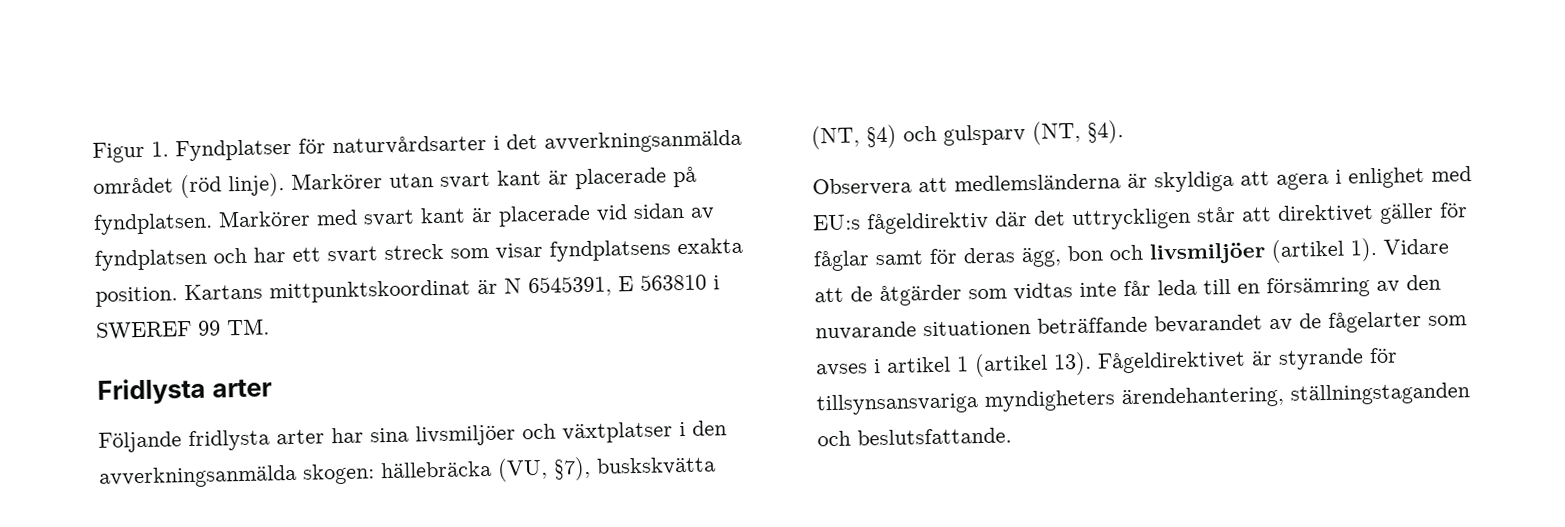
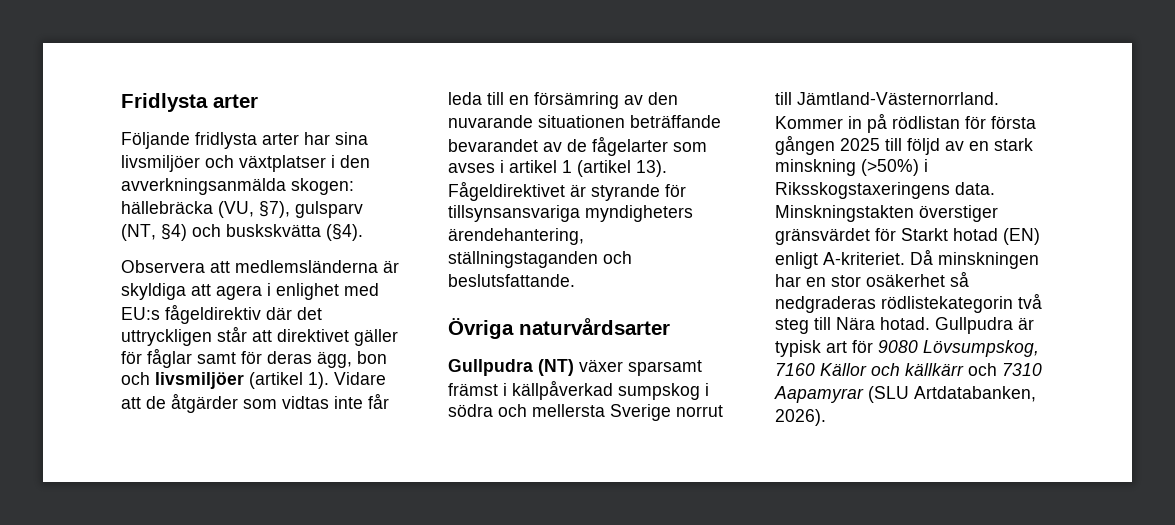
[92,129,742,163] [93,166,697,199] [93,202,715,235] [94,237,743,271] [95,273,720,307] [96,318,270,340] Figur 1. Fyndplatser för naturvårdsarter i det avverkningsanmälda området (röd linje). Markörer utan svart kant är placerade på fyndplatsen. Markörer med svart kant är placerade vid sidan av fyndplatsen och har ett svart streck som visar fyndplatsens exakta position. Kartans mittpunktskoordinat är N 6545391, E 563810 i SWEREF 99 TM. // -> (121, 102) none
[596,456,716,476] buskskvätta -> [295,201,363,218] gulsparv
[943,120,1124,146] gulsparv (NT, §4). -> [226,224,363,241] buskskvätta (§4).
(1012, 436) none -> [448,318,670,339] [448,359,702,376] [448,380,709,400] [448,404,723,421] [775,92,999,105] [775,113,1036,133] [775,135,1033,155] [775,159,928,176] [775,182,995,199] [775,205,998,222] [775,228,1040,245] [775,249,1039,269] [775,271,969,287] [775,293,1042,313] [775,317,1034,334] [775,340,1039,357] [775,363,1042,376] [774,386,1036,403] [775,409,826,426] // Övriga naturvårdsarter // Gullpudra (NT) växer sparsamt främst i källpåverkad sumpskog i södra och mellersta Sverige norrut till Jämtland-Västernorrland. Kommer in på rödlistan för första gången 2025 till följd av en stark minskning (>50%) i Riksskogstaxeringens data. Minskningstakten överstiger gränsvärdet för Starkt hotad (EN) enligt A-kriteriet. Då minskningen har en stor osäkerhet så nedgraderas rödlistekategorin två steg till Nära hotad. Gullpudra är typisk art för 9080 Lövsumpskog, 7160 Källor och källkärr och 7310 Aapamyrar (SLU Artdatabanken, 2026).

